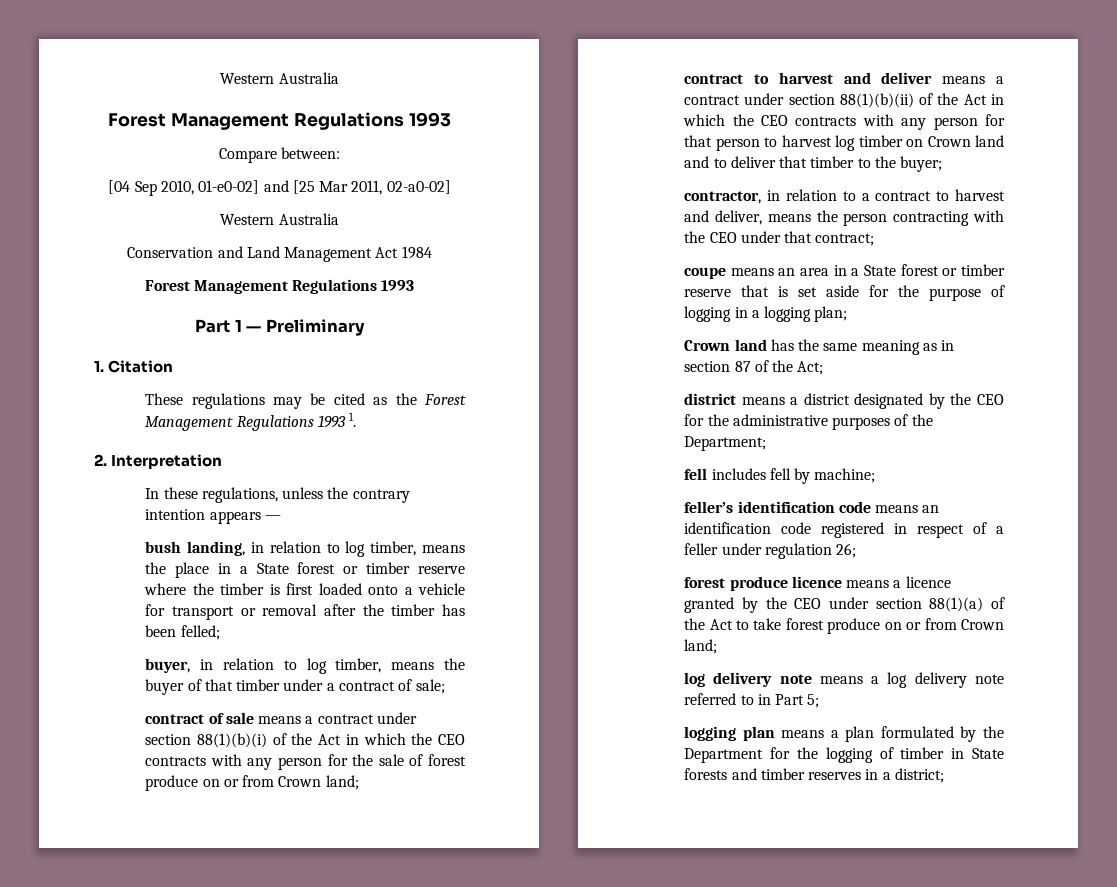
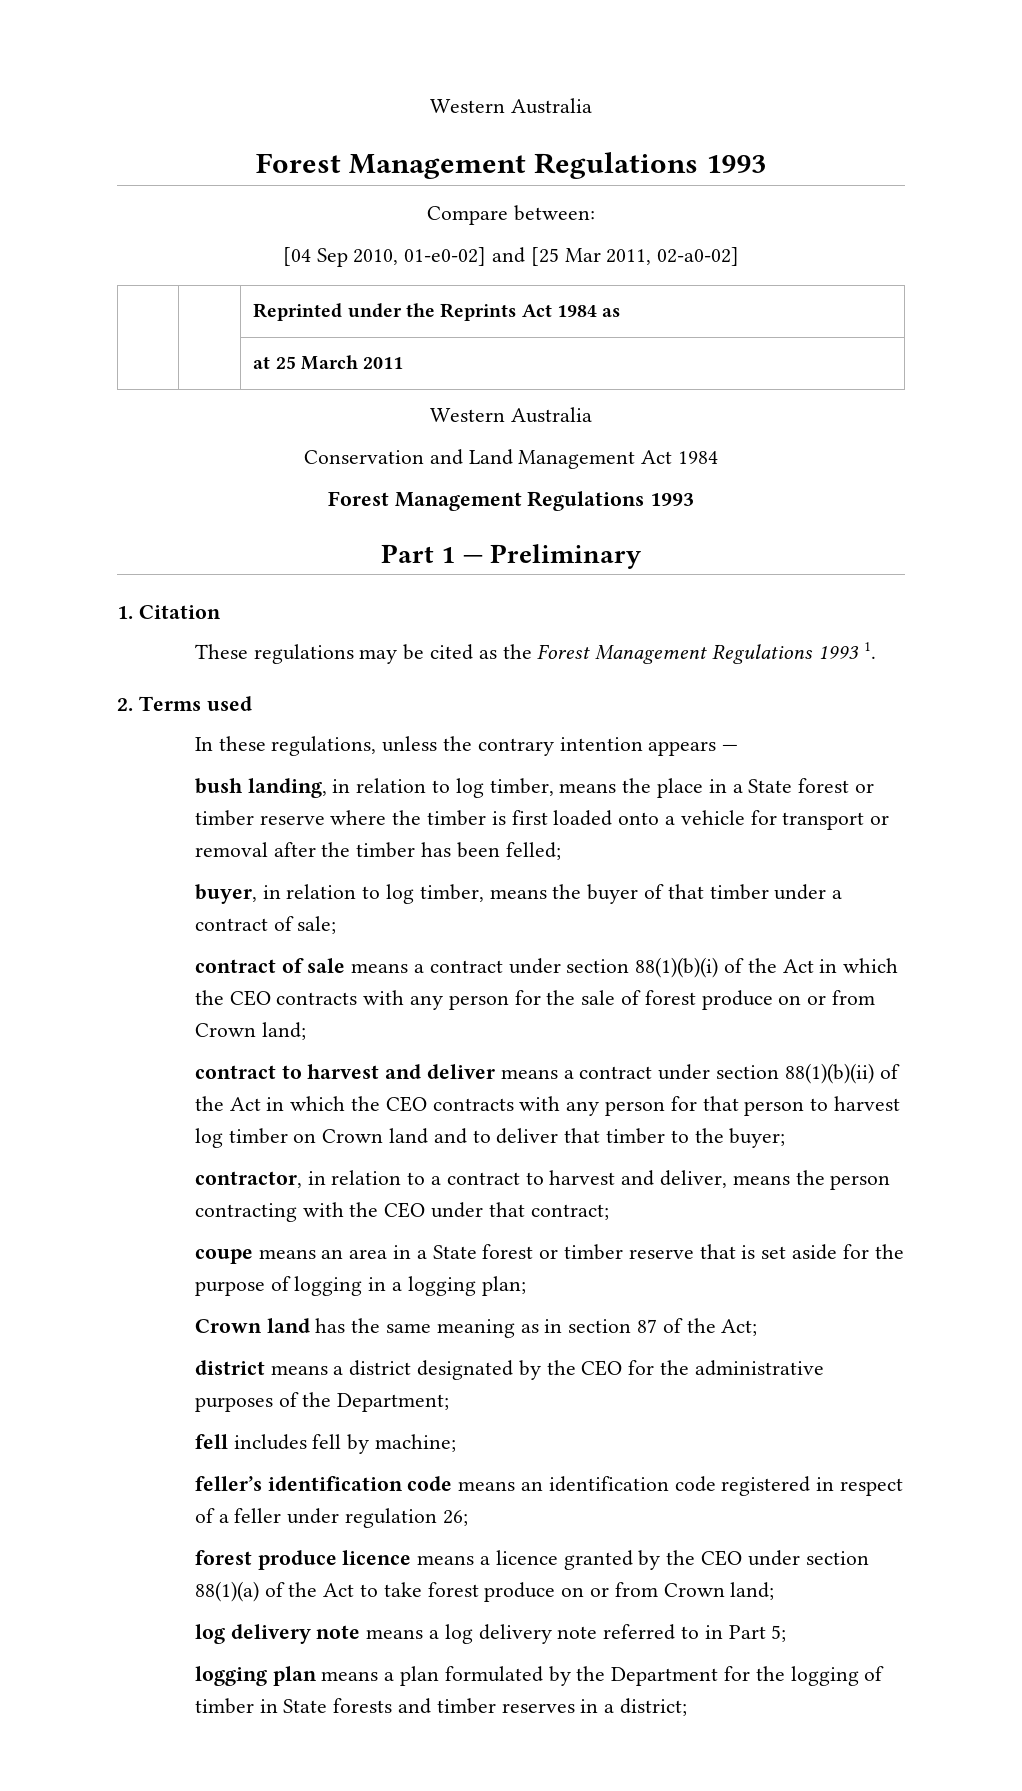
(451, 187) none -> [253,303,621,321] [253,355,404,370] // | | Reprinted under the Reprints Act 1984 as // | | at 25 March 2011
[111,454,223,469] Interpretation -> [138,696,252,711] Terms used

